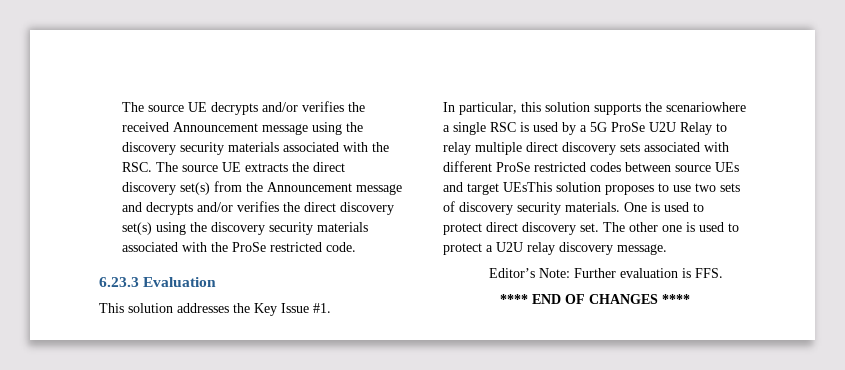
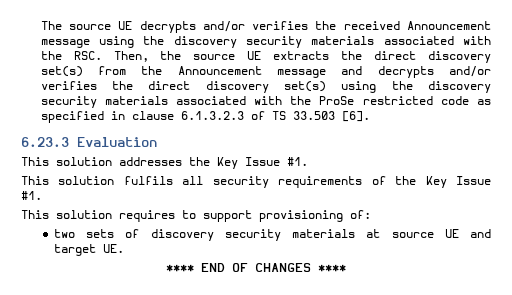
[155,162,178,172] The -> [113,51,182,62] Then, the
[325,242,356,252] code. -> [440,96,491,105] [40,111,370,123] code as specified in clause 6.1.3.2.3 of TS 33.503 [6].
[443,102,746,115] [443,122,727,135] [443,142,729,155] [443,161,739,172] [443,182,691,195] In particular, this solution supports the scenariowhere a single RSC is used by a 5G ProSe U2U Relay to relay multiple direct discovery sets associated with different ProSe restricted codes between source UEs and target UEsThis solution proposes to use -> [21,176,492,188] [21,191,42,200] [21,210,371,222] This solution fulfils all security requirements of the Key Issue #1. // This solution requires to support provisioning of: //
[565,202,704,212] [443,222,739,235] [443,242,667,255] [488,268,723,278] materials. One is used to protect direct discovery set. The other one is used to protect a U2U relay discovery message. // Editor’s Note: Further evaluation is FFS. -> [292,229,492,238] [53,244,124,256] materials at source UE and target UE.

